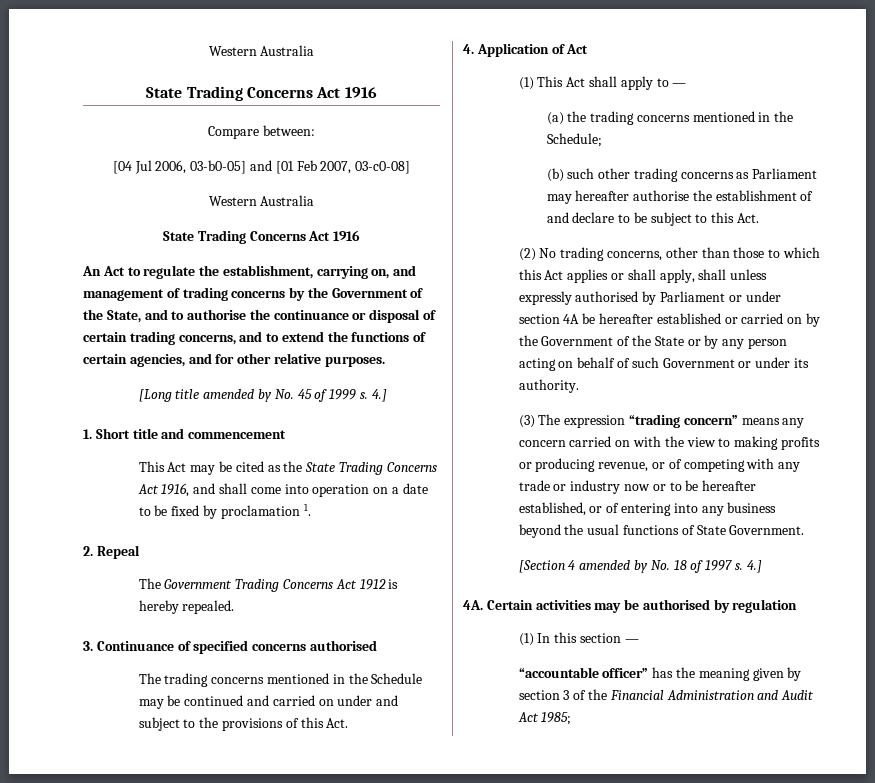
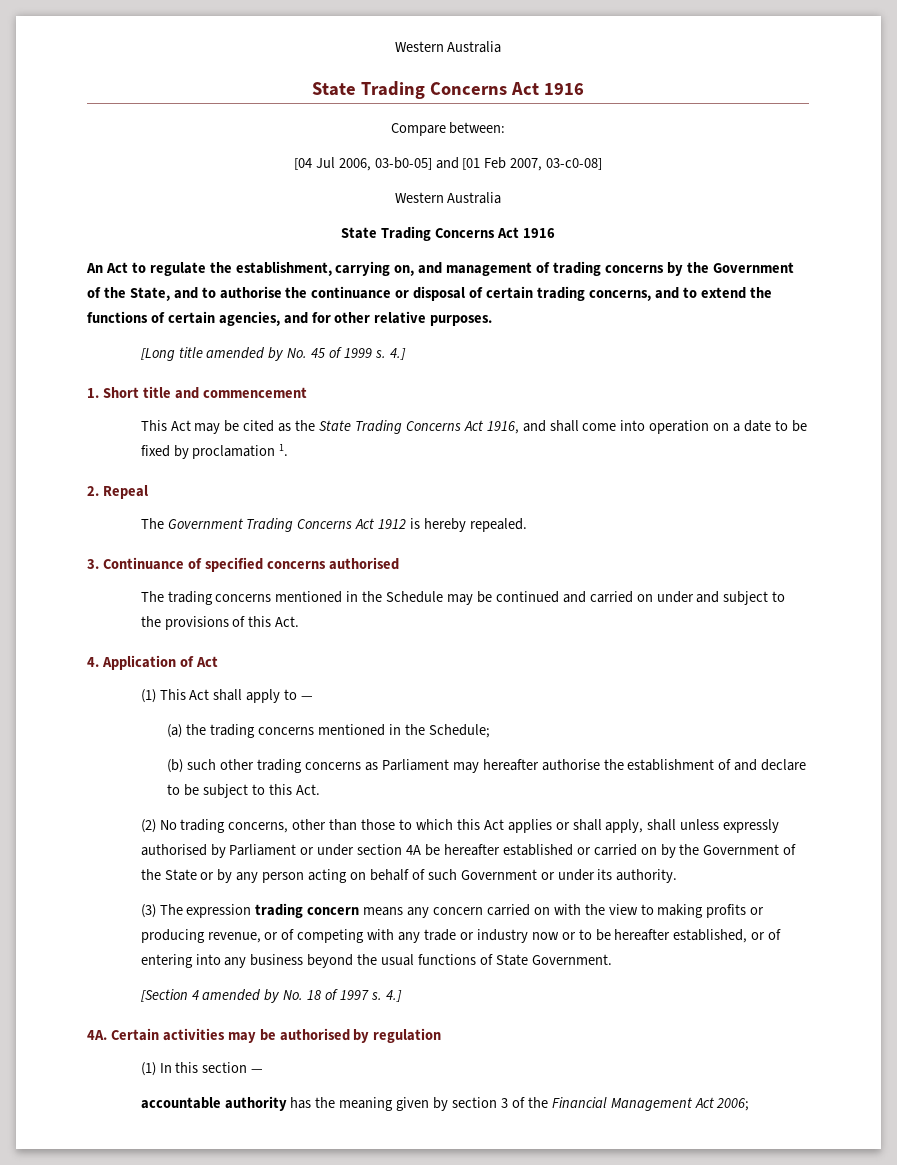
[629,414,738,428] “trading concern” -> [255,903,360,918] trading concern
[518,667,649,678] “accountable officer” -> [140,1096,287,1111] accountable authority
[666,690,815,700] [517,712,572,725] Administration and Audit Act 1985; -> [610,1097,750,1111] Management Act 2006;

